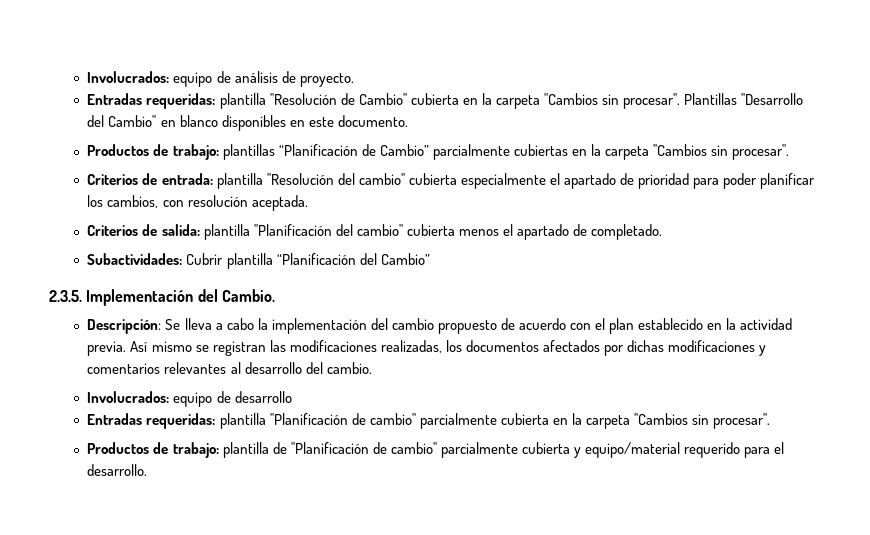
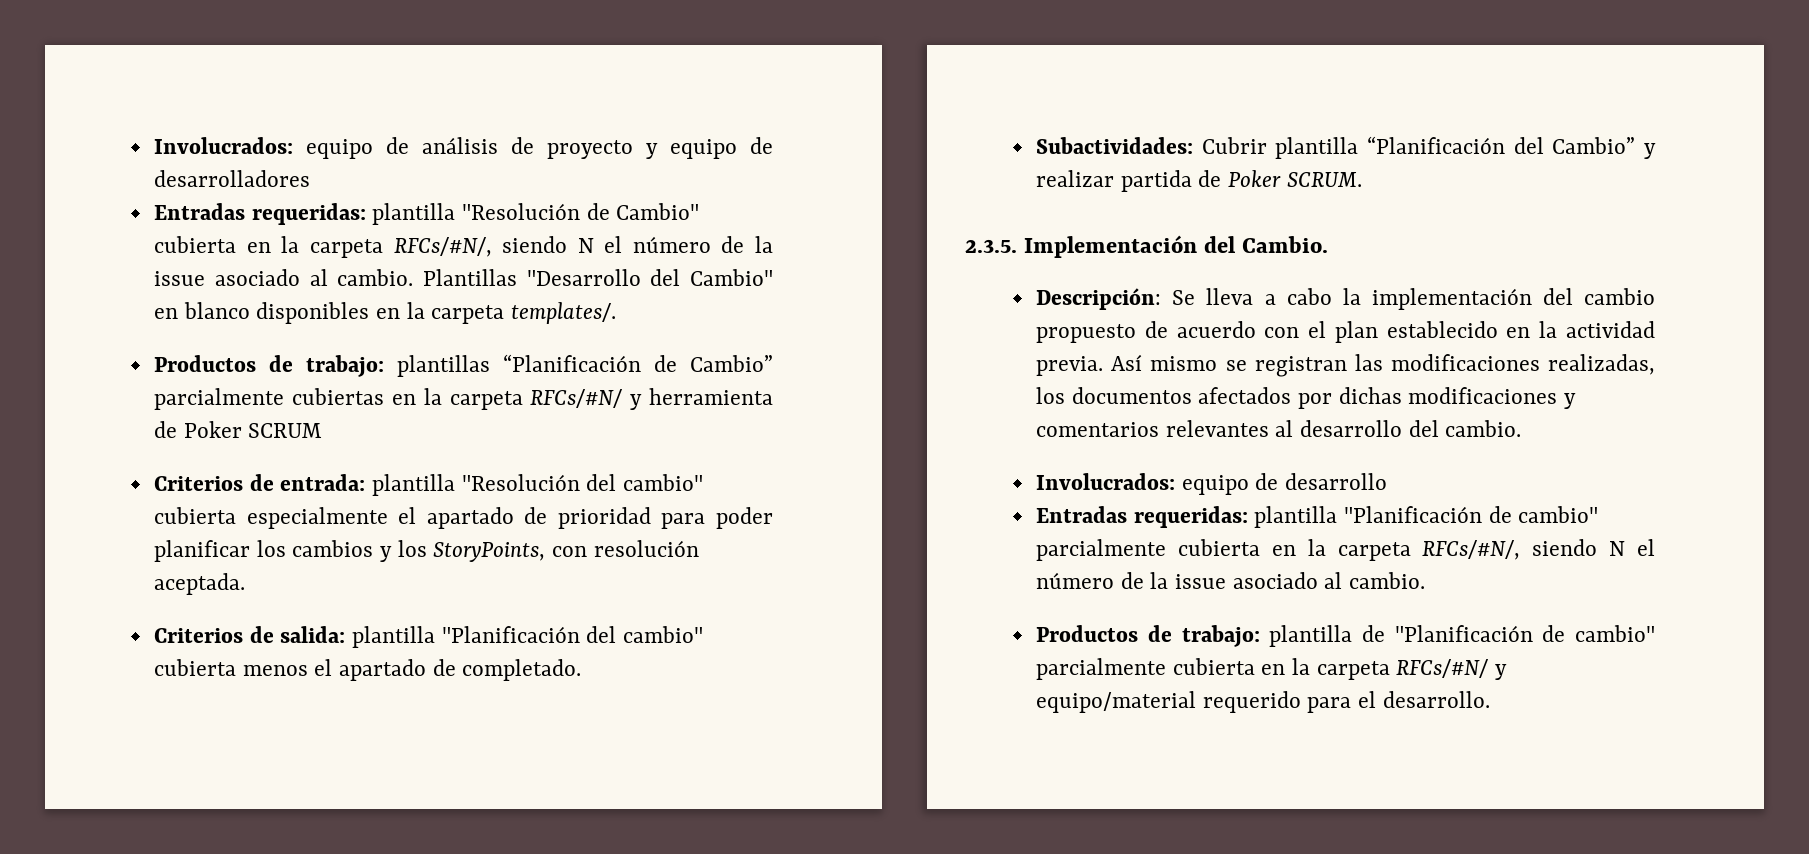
[299,73,354,87] proyecto. -> [547,137,774,159] [154,170,311,187] proyecto y equipo de desarrolladores
[543,93,681,109] "Cambios sin procesar". -> [393,236,774,257] [154,269,414,286] RFCs/#N/, siendo N el número de la issue asociado al cambio.
[308,115,408,127] este documento. -> [406,302,616,324] la carpeta templates/.
[653,144,790,160] "Cambios sin procesar". -> [530,388,774,410] [154,421,323,438] RFCs/#N/ y herramienta de Poker SCRUM
[107,195,159,208] cambios, -> [292,540,546,562] cambios y los StoryPoints,
(430, 259) none -> [1644,143,1656,159] [1036,170,1362,192] y realizar partida de Poker SCRUM.
[633,413,771,429] "Cambios sin procesar". -> [1422,539,1655,560] [1036,572,1425,589] RFCs/#N/, siendo N el número de la issue asociado al cambio.
(570, 448) none -> [1261,658,1490,680] en la carpeta RFCs/#N/

